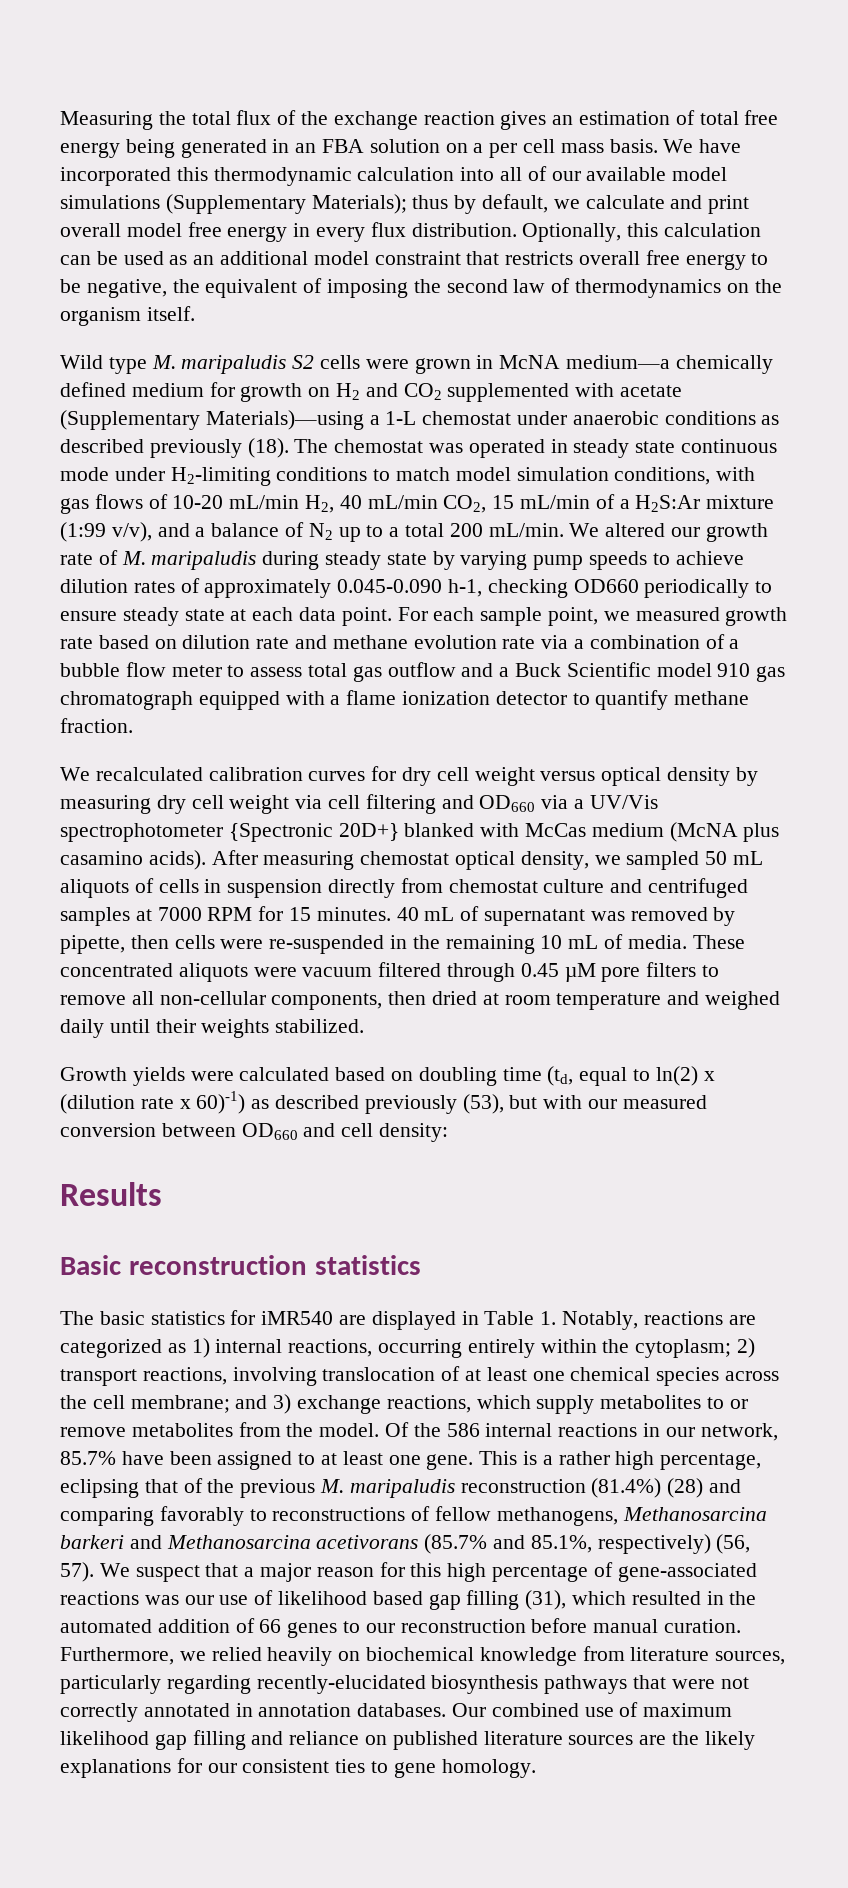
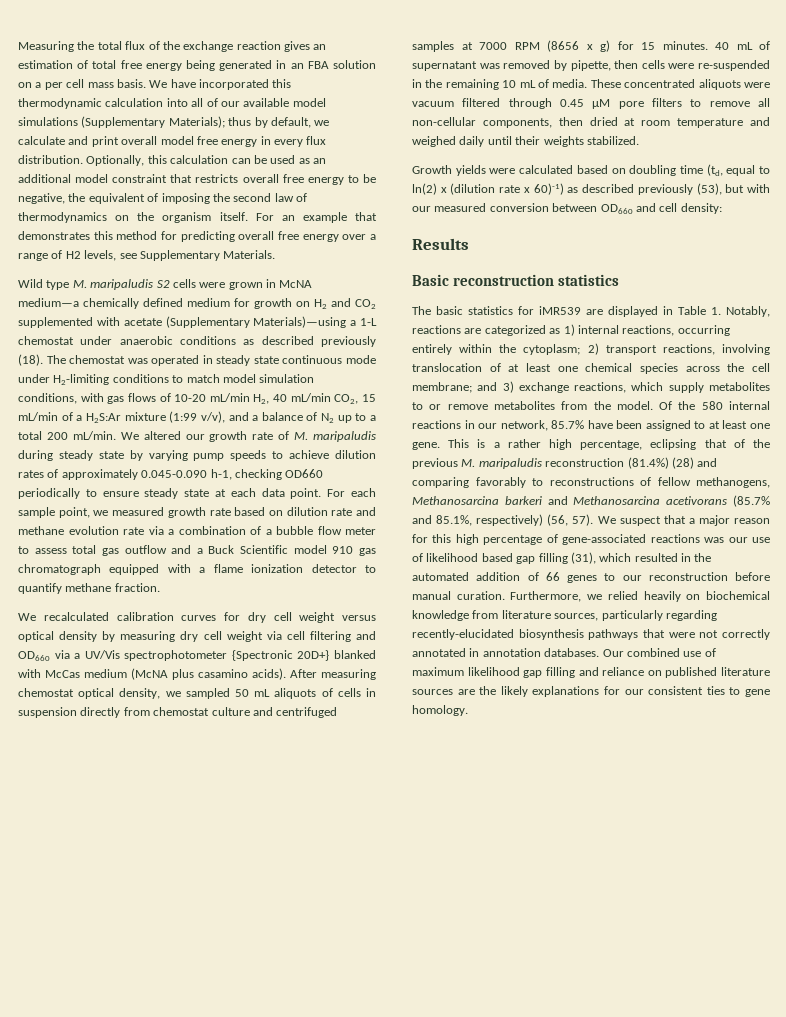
(195, 313) none -> [255,212,377,223] [18,231,377,242] [18,250,276,261] For an example that demonstrates this method for predicting overall free energy over a range of H2 levels, see Supplementary Materials.
(253, 914) none -> [547,40,610,52] (8656 x g)
[261,1311,334,1325] iMR540 -> [539,306,581,315] iMR539
[446,1423,480,1437] 586 -> [701,401,723,410] 580

